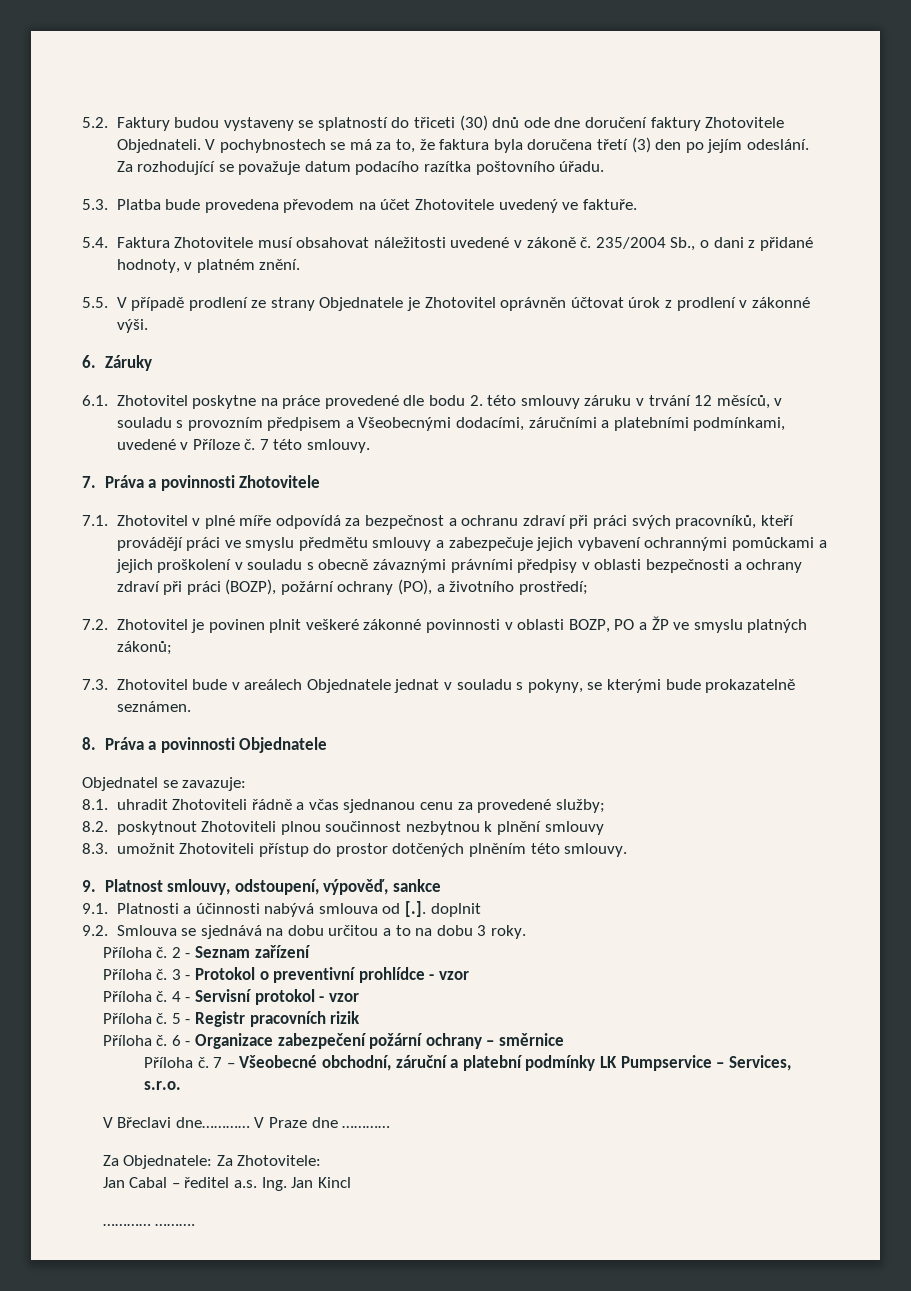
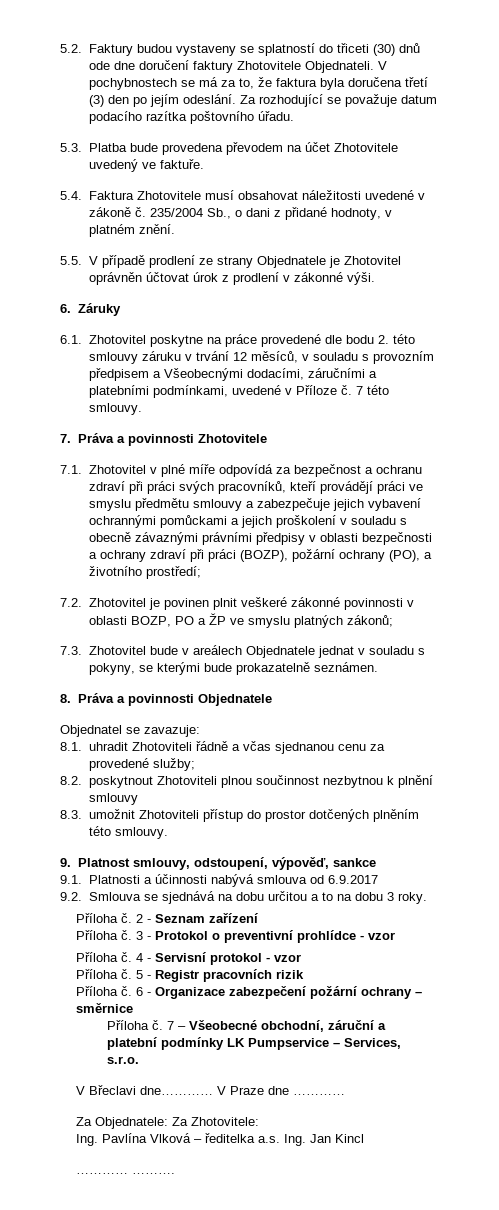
[405,901,481,917] [.]. doplnit -> [327,875,378,884] 6.9.2017
[102,1177,230,1188] Jan Cabal – ředitel -> [75,1133,255,1146] Ing. Pavlína Vlková – ředitelka

